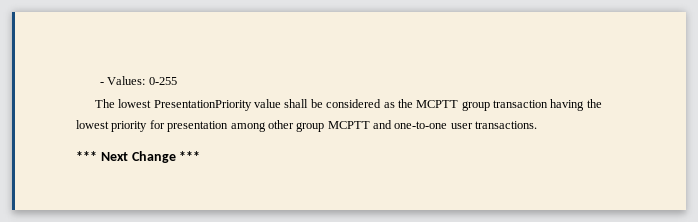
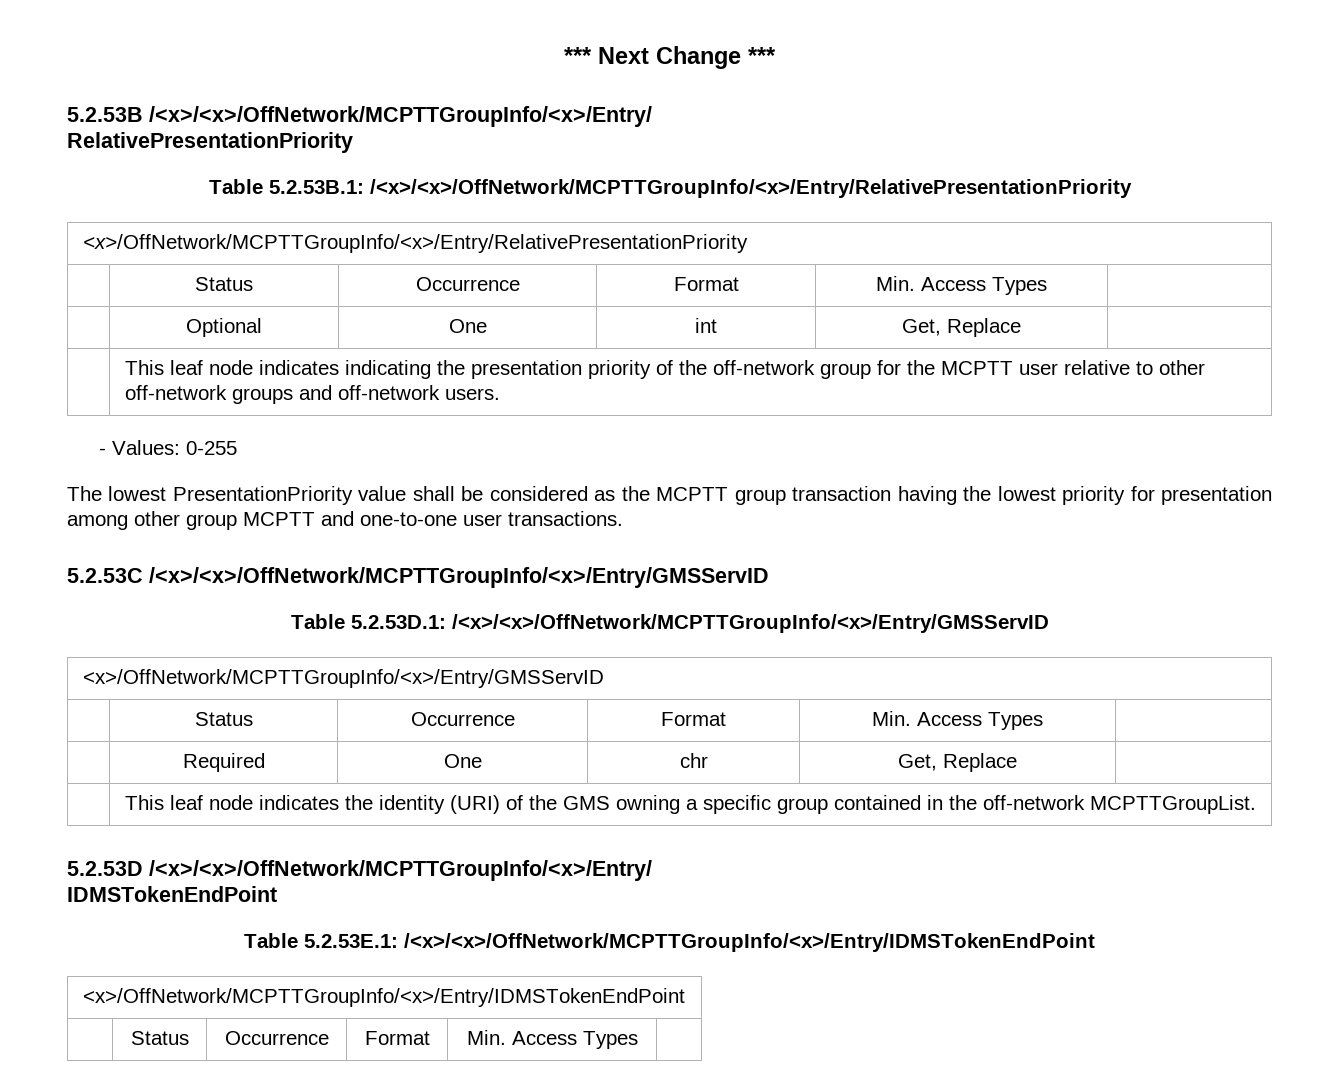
(99, 83) none -> [564,46,776,69] [67,106,652,127] [67,132,353,153] [208,179,1132,198] [82,234,748,253] [195,277,253,291] [415,277,520,291] [673,277,739,291] [876,276,1047,295] [186,318,262,337] [448,319,487,333] [695,318,717,333] [902,318,1021,337] [124,360,1205,379] [124,385,500,404] *** Next Change *** // 5.2.53B /<x>/<x>/OffNetwork/MCPTTGroupInfo/<x>/Entry/ // RelativePresentationPriority // Table 5.2.53B.1: /<x>/<x>/OffNetwork/MCPTTGroupInfo/<x>/Entry/RelativePresentationPriority // <x>/OffNetwork/MCPTTGroupInfo/<x>/Entry/RelativePresentationPriority // | Status | Occurrence | Format | Min. Access Types | // | Optional | One | int | Get, Replace | // | This leaf node indicates indicating the presentation priority of the off-network group for the MCPTT user relative to other off-network groups and off-network users. //
[76,151,201,163] *** Next Change *** -> [67,567,769,588] [290,614,1049,633] [82,669,604,688] [194,712,253,726] [410,712,515,726] [661,712,726,726] [872,711,1043,730] [182,753,265,772] [443,754,482,768] [679,753,708,768] [898,753,1017,772] [124,795,1256,814] [67,860,652,881] [67,886,277,902] [244,933,1095,952] [82,988,685,1007] [130,1031,189,1045] [224,1031,329,1045] [364,1031,430,1045] [466,1030,638,1049] 5.2.53C /<x>/<x>/OffNetwork/MCPTTGroupInfo/<x>/Entry/GMSServID // Table 5.2.53D.1: /<x>/<x>/OffNetwork/MCPTTGroupInfo/<x>/Entry/GMSServID // <x>/OffNetwork/MCPTTGroupInfo/<x>/Entry/GMSServID // | Status | Occurrence | Format | Min. Access Types | // | Required | One | chr | Get, Replace | // | This leaf node indicates the identity (URI) of the GMS owning a specific group contained in the off-network MCPTTGroupList. // 5.2.53D /<x>/<x>/OffNetwork/MCPTTGroupInfo/<x>/Entry/ // IDMSTokenEndPoint // Table 5.2.53E.1: /<x>/<x>/OffNetwork/MCPTTGroupInfo/<x>/Entry/IDMSTokenEndPoint // <x>/OffNetwork/MCPTTGroupInfo/<x>/Entry/IDMSTokenEndPoint // | Status | Occurrence | Format | Min. Access Types |

